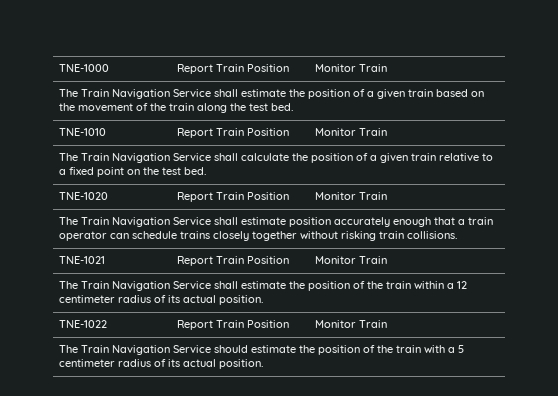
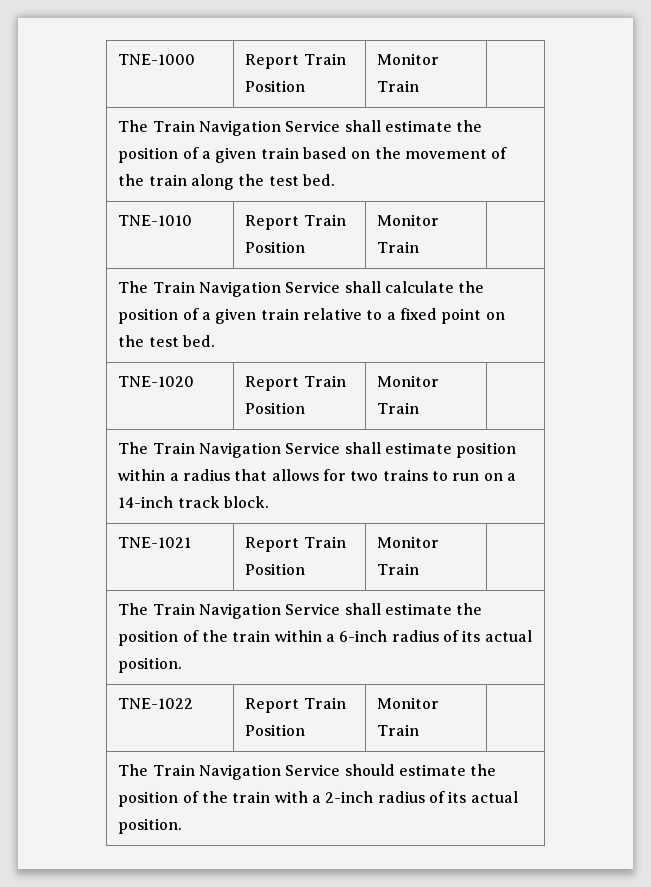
[334,217,494,227] [59,231,458,241] accurately enough that a train operator can schedule trains closely together without risking train collisions. -> [118,469,516,481] [118,496,270,508] within a radius that allows for two trains to run on a 14-inch track block.
[457,281,468,289] [59,295,116,303] 12 centimeter -> [339,630,388,642] 6-inch
[458,345,465,353] [59,359,116,367] 5 centimeter -> [325,791,374,803] 2-inch

